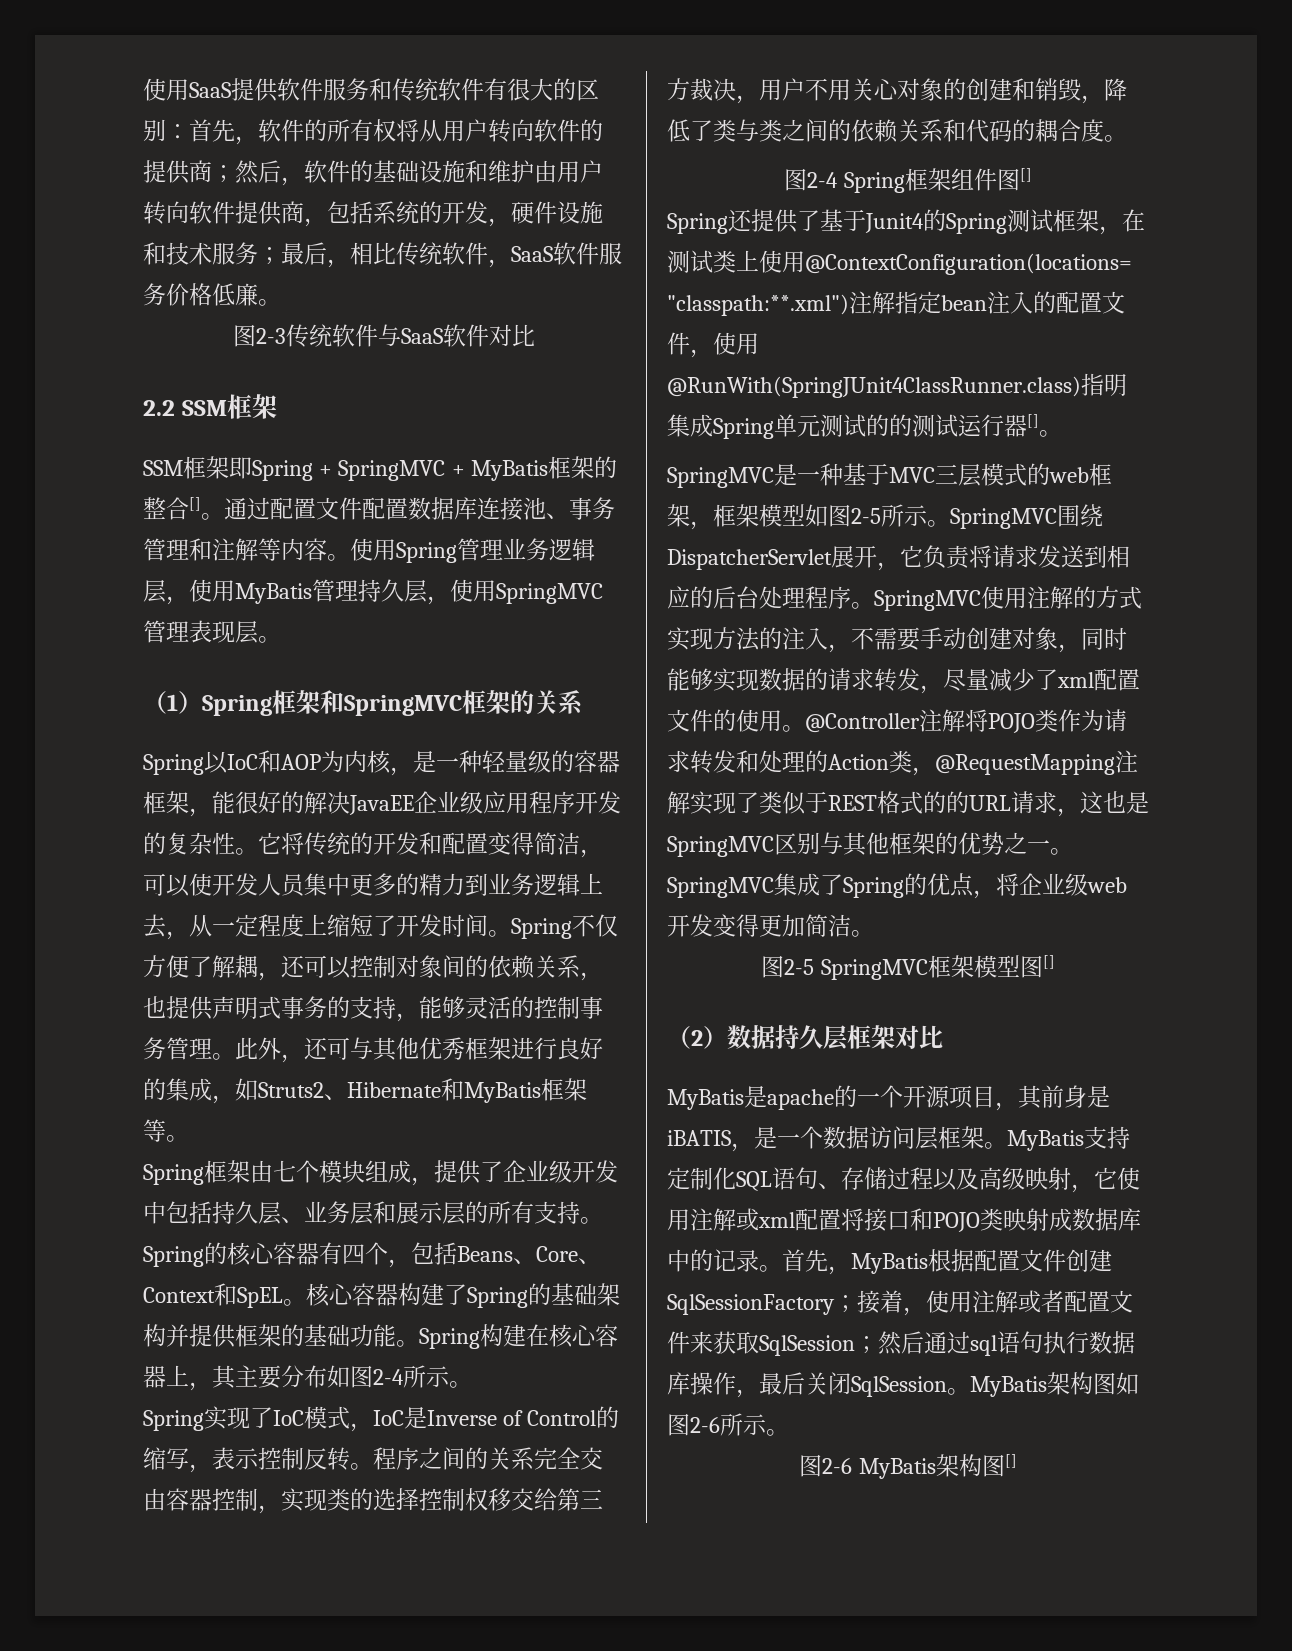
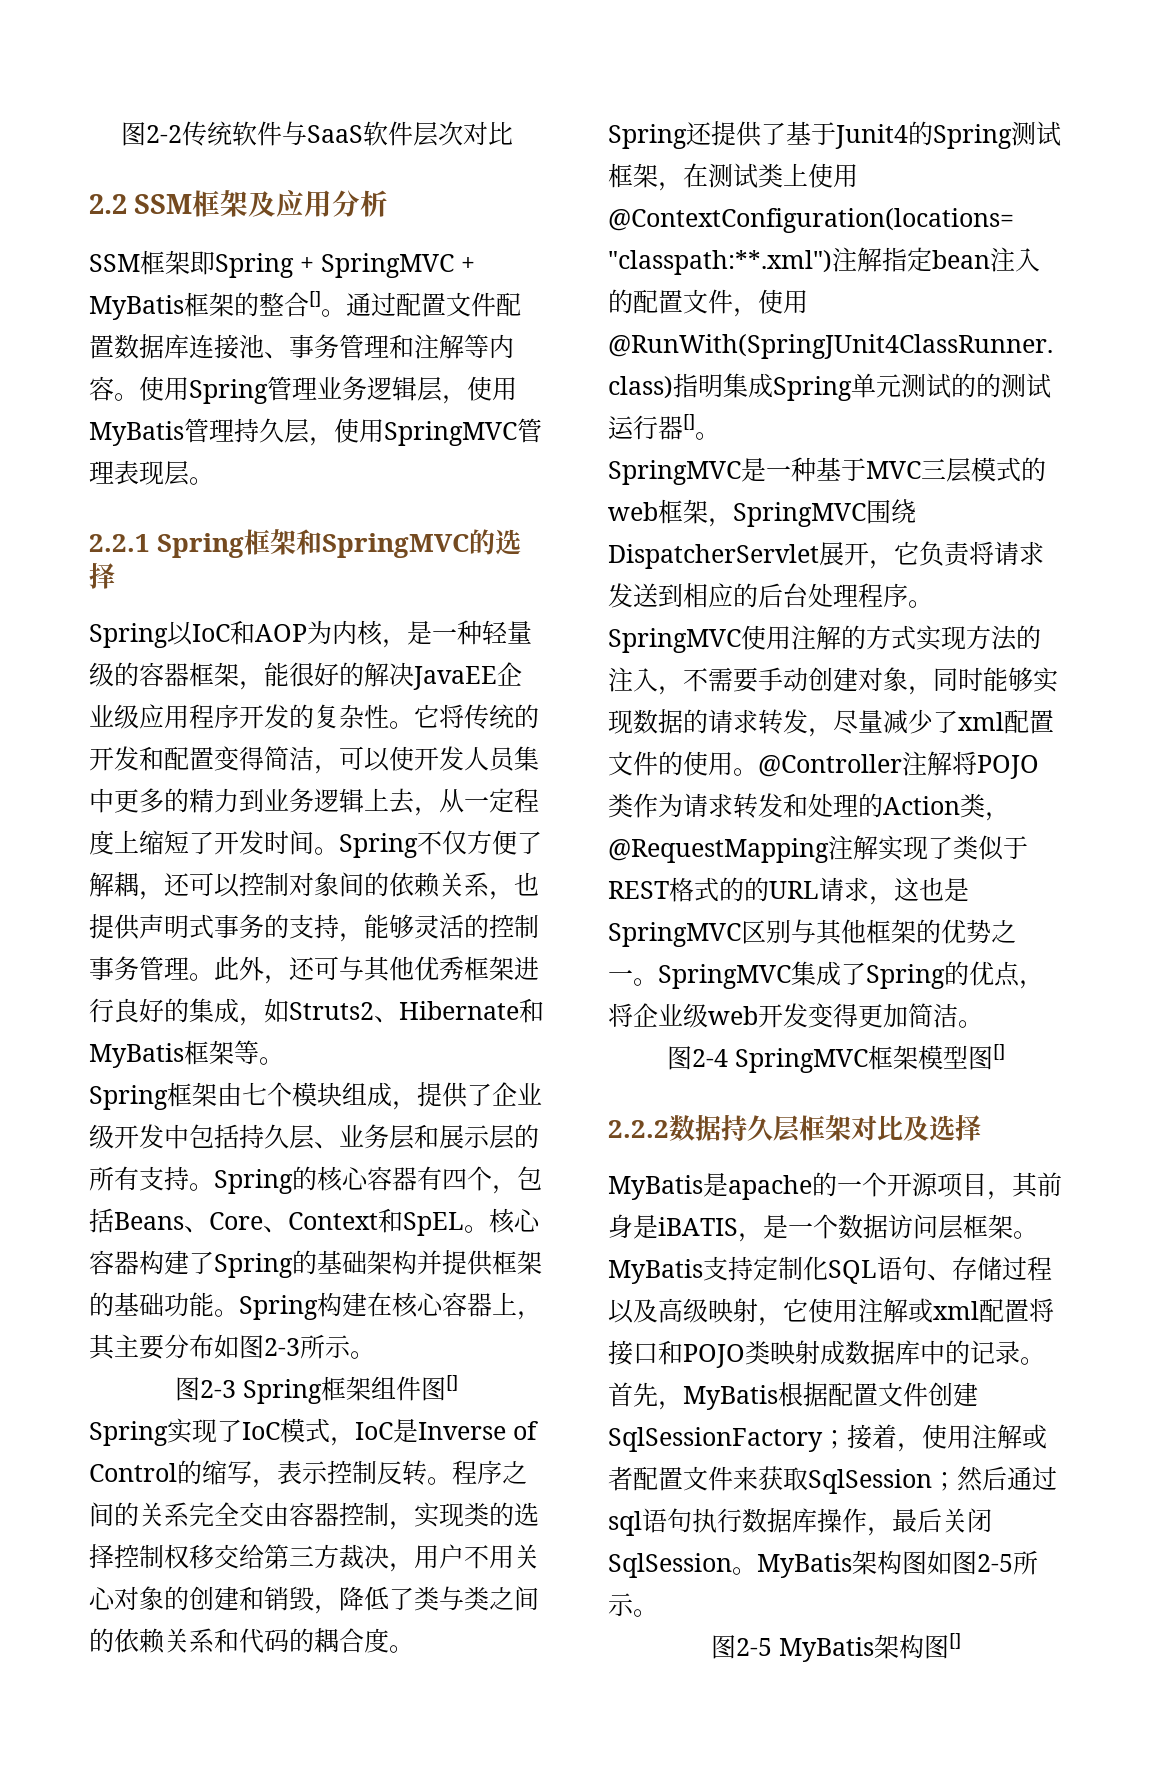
[143,78,599,102] [143,119,603,145] [143,160,603,186] [143,201,603,227] [143,242,622,268] [143,283,281,306] [233,324,286,347] 使用SaaS提供软件服务和传统软件有很大的区别：首先，软件的所有权将从用户转向软件的提供商；然后，软件的基础设施和维护由用户转向软件提供商，包括系统的开发，硬件设施和技术服务；最后，相比传统软件，SaaS软件服务价格低廉。 // 图2-3 -> [120,122,182,146] 图2-2
(489, 335) none -> [412,121,463,147] 层次
(277, 406) none -> [248,190,389,217] 及应用分析
[143,691,202,714] （1） -> [89,534,150,552] 2.2.1
[462,690,583,715] 框架的关系 -> [469,529,522,555] [89,562,115,589] 的选择
[373,1365,472,1388] 2-4所示。 -> [264,1334,375,1359] [175,1375,458,1404] 2-3所示。 // 图2-3 Spring框架组件图[]
[784,168,1032,193] // 图2-4 Spring框架组件图[] -> (414, 1649) none
[713,504,950,527] 框架模型如图2-5所示。 -> (733, 522) none
[784,959,815,975] 2-5 -> [691,1049,728,1067] 2-4
[667,1026,727,1049] （2） -> [608,1120,669,1138] 2.2.2
(943, 1037) none -> [903,1114,981,1141] 及选择
[690,1413,789,1436] [799,1454,853,1477] 2-6所示。 // 图2-6 -> [977,1550,1038,1575] [608,1593,658,1617] [710,1635,772,1659] 2-5所示。 // 图2-5

